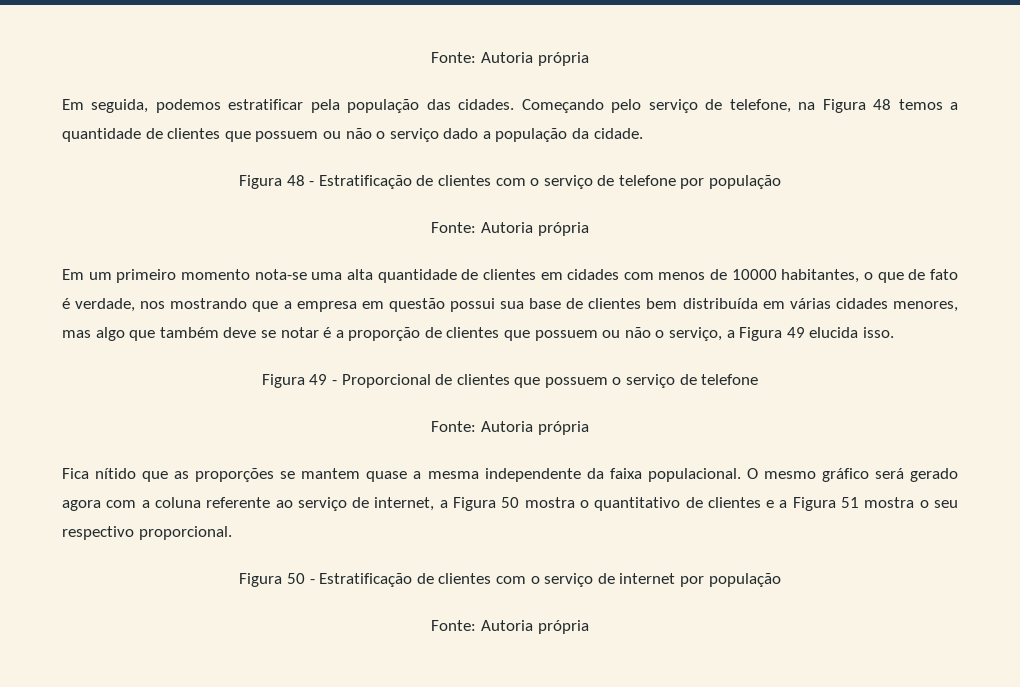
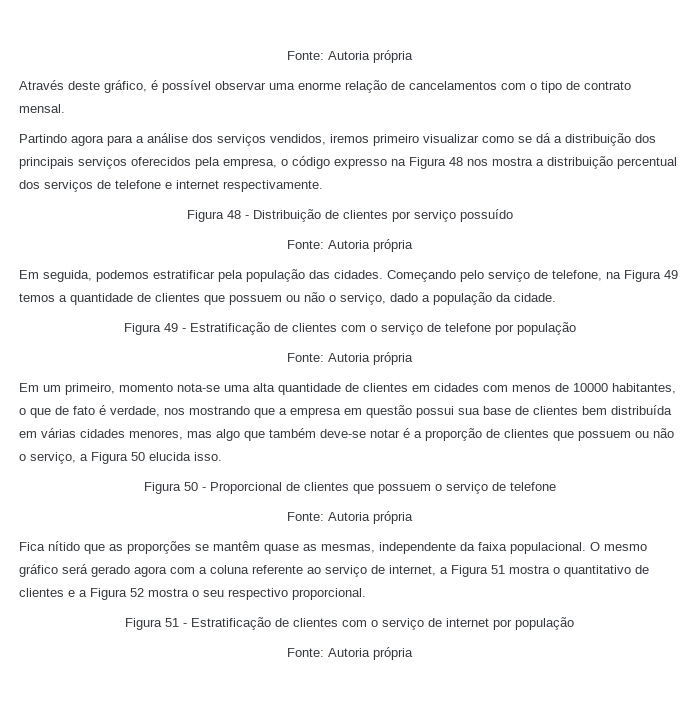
[431,52,589,66] Fonte: Autoria própria -> [287,50,413,63] [19,80,631,93] [19,104,65,113] [19,133,656,146] [19,156,677,169] [19,180,323,192] [186,209,513,222] [287,239,413,252] Fonte: Autoria própria // Através deste gráfico, é possível observar uma enorme relação de cancelamentos com o tipo de contrato mensal. // Partindo agora para a análise dos serviços vendidos, iremos primeiro visualizar como se dá a distribuição dos principais serviços oferecidos pela empresa, o código expresso na Figura 48 nos mostra a distribuição percentual dos serviços de telefone e internet respectivamente. // Figura 48 - Distribuição de clientes por serviço possuído // Fonte: Autoria própria
[873,99,892,110] 48 -> [664,270,678,279] 49
[389,128,439,142] serviço -> [340,293,386,305] serviço,
[286,175,305,186] 48 -> [163,323,178,332] 49
[116,269,177,283] primeiro -> [65,383,115,395] primeiro,
[223,327,276,338] deve se -> [320,429,366,438] deve-se
[786,327,805,338] 49 -> [131,452,145,461] 50
[309,374,328,385] 49 -> [183,482,198,491] 50
[301,468,479,482] mantem quase a mesma -> [213,541,375,554] mantêm quase as mesmas,
[501,497,520,508] 50 -> [491,565,505,574] 51
[841,497,860,508] 51 -> [130,588,144,597] 52
[287,573,306,584] 50 -> [165,618,179,627] 51

